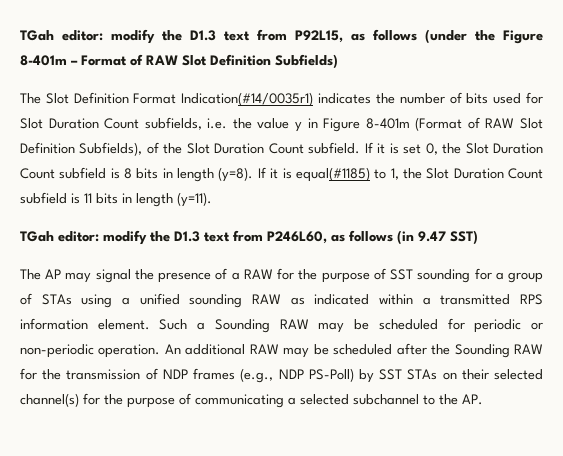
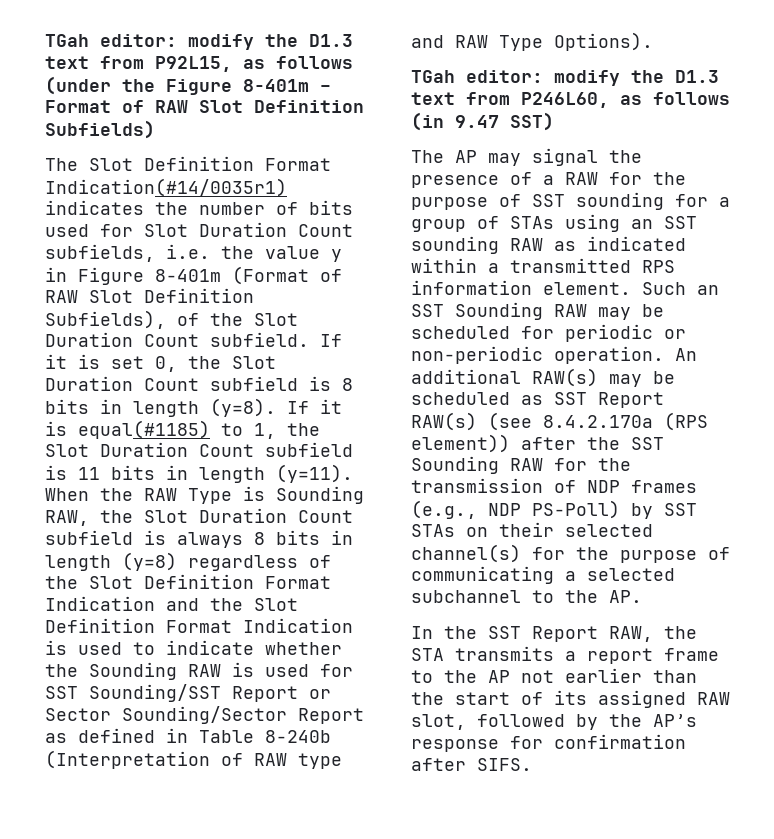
(212, 199) none -> [45,486,364,504] [45,508,353,526] [45,530,353,548] [45,552,331,571] [45,574,331,589] [45,596,298,611] [45,618,353,633] [45,640,342,655] [45,662,353,680] [45,684,331,702] [45,706,364,724] [45,728,331,743] [45,750,342,769] [411,32,653,51] When the RAW Type is Sounding RAW, the Slot Duration Count subfield is always 8 bits in length (y=8) regardless of the Slot Definition Format Indication and the Slot Definition Format Indication is used to indicate whether the Sounding RAW is used for SST Sounding/SST Report or Sector Sounding/Sector Report as defined in Table 8-240b (Interpretation of RAW type and RAW Type Options).
[122,293,180,305] a unified -> [631,216,697,229] an SST
[197,322,206,330] a -> [697,285,719,295] [411,304,444,317] an SST
[249,344,393,358] RAW may be scheduled -> [532,368,675,387] [411,392,664,408] [411,412,708,431] [411,434,510,453] RAW(s) may be scheduled as SST Report RAW(s) (see 8.4.2.170a (RPS element))
(451, 349) none -> [631,437,664,450] SST
(483, 399) none -> [411,626,697,642] [411,646,719,664] [411,668,697,683] [411,690,730,708] [411,714,697,730] [411,734,686,752] [411,758,532,771] // In the SST Report RAW, the STA transmits a report frame to the AP not earlier than the start of its assigned RAW slot, followed by the AP’s response for confirmation after SIFS.

